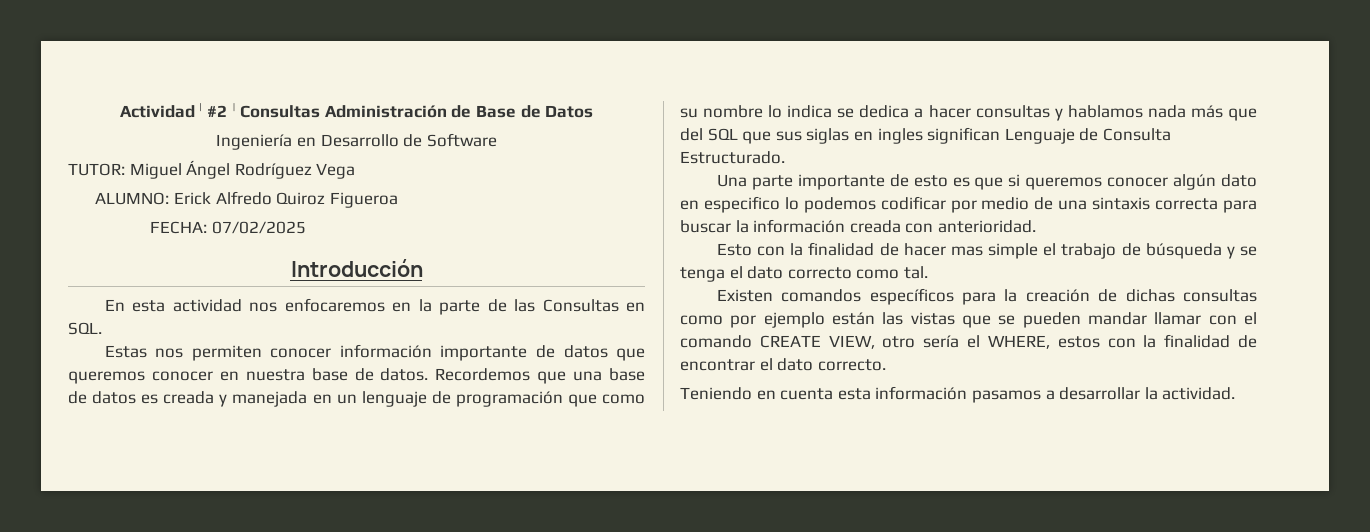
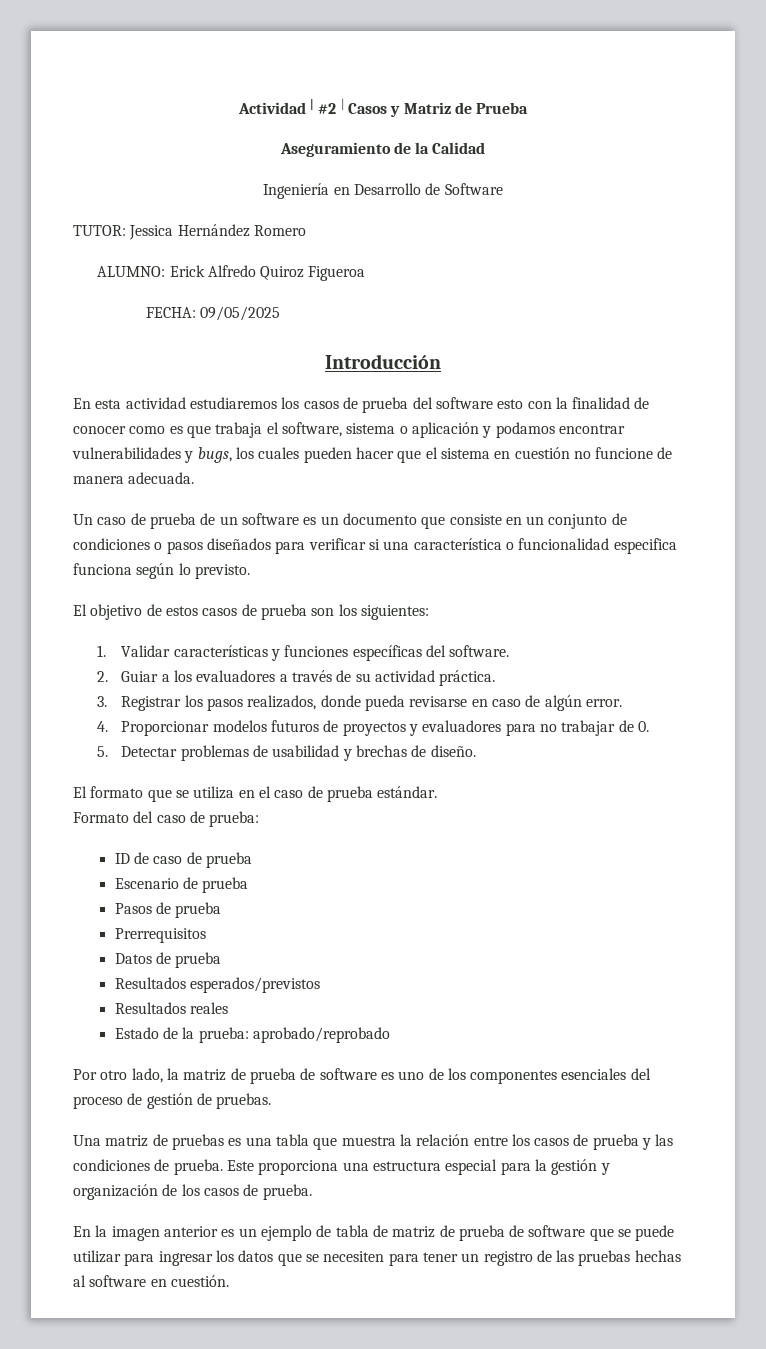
[240,105,594,118] Consultas Administración de Base de Datos -> [348,102,529,117] [279,142,486,157] Casos y Matriz de Prueba // Aseguramiento de la Calidad
[129,160,356,179] Miguel Ángel Rodríguez Vega -> [129,224,306,240] Jessica Hernández Romero
[211,221,306,234] 07/02/2025 -> [199,306,280,321] 09/05/2025
[249,298,645,315] [68,322,102,335] [104,344,645,361] [68,368,645,384] [68,391,645,407] [680,105,1257,121] [680,127,1171,144] [680,151,785,164] [716,174,1257,190] [680,196,1257,213] [680,219,1036,233] [716,242,1257,259] [680,266,928,282] [716,288,1257,305] [680,312,1257,328] [680,334,1257,349] [680,358,886,371] [680,386,1236,403] nos enfocaremos en la parte de las Consultas en SQL. // Estas nos permiten conocer información importante de datos que queremos conocer en nuestra base de datos. Recordemos que una base de datos es creada y manejada en un lenguaje de programación que como su nombre lo indica se dedica a hacer consultas y hablamos nada más que del SQL que sus siglas en ingles significan Lenguaje de Consulta Estructurado. // Una parte importante de esto es que si queremos conocer algún dato en especifico lo podemos codificar por medio de una sintaxis correcta para buscar la información creada con anterioridad. // Esto con la finalidad de hacer mas simple el trabajo de búsqueda y se tenga el dato correcto como tal. // Existen comandos específicos para la creación de dichas consultas como por ejemplo están las vistas que se pueden mandar llamar con el comando CREATE VIEW, otro sería el WHERE, estos con la finalidad de encontrar el dato correcto. // Teniendo en cuenta esta información pasamos a desarrollar la actividad. -> [189,397,650,413] [73,422,625,438] [72,447,673,463] [73,472,195,484] [73,513,627,529] [73,538,677,554] [73,563,250,579] [73,604,429,620] [97,645,510,661] [97,670,496,686] [97,695,622,711] [97,720,649,736] [97,745,476,761] [73,786,438,802] [73,811,260,827] [114,852,253,868] [114,877,249,893] [114,902,222,918] [114,928,206,943] [114,952,222,968] [114,977,321,993] [114,1002,229,1014] [114,1027,391,1043] [73,1068,651,1084] [73,1093,272,1109] [73,1134,674,1150] [73,1159,610,1175] [73,1184,312,1200] [73,1225,675,1241] [73,1250,681,1266] [73,1275,229,1287] estudiaremos los casos de prueba del software esto con la finalidad de conocer como es que trabaja el software, sistema o aplicación y podamos encontrar vulnerabilidades y bugs, los cuales pueden hacer que el sistema en cuestión no funcione de manera adecuada. // Un caso de prueba de un software es un documento que consiste en un conjunto de condiciones o pasos diseñados para verificar si una característica o funcionalidad especifica funciona según lo previsto. // El objetivo de estos casos de prueba son los siguientes: // 1. Validar características y funciones específicas del software. // 2. Guiar a los evaluadores a través de su actividad práctica. // 3. Registrar los pasos realizados, donde pueda revisarse en caso de algún error. // 4. Proporcionar modelos futuros de proyectos y evaluadores para no trabajar de 0. // 5. Detectar problemas de usabilidad y brechas de diseño. // El formato que se utiliza en el caso de prueba estándar. // Formato del caso de prueba: // ID de caso de prueba // Escenario de prueba // Pasos de prueba // Prerrequisitos // Datos de prueba // Resultados esperados/previstos // Resultados reales // Estado de la prueba: aprobado/reprobado // Por otro lado, la matriz de prueba de software es uno de los componentes esenciales del proceso de gestión de pruebas. // Una matriz de pruebas es una tabla que muestra la relación entre los casos de prueba y las condiciones de prueba. Este proporciona una estructura especial para la gestión y organización de los casos de prueba. // En la imagen anterior es un ejemplo de tabla de matriz de prueba de software que se puede utilizar para ingresar los datos que se necesiten para tener un registro de las pruebas hechas al software en cuestión.

